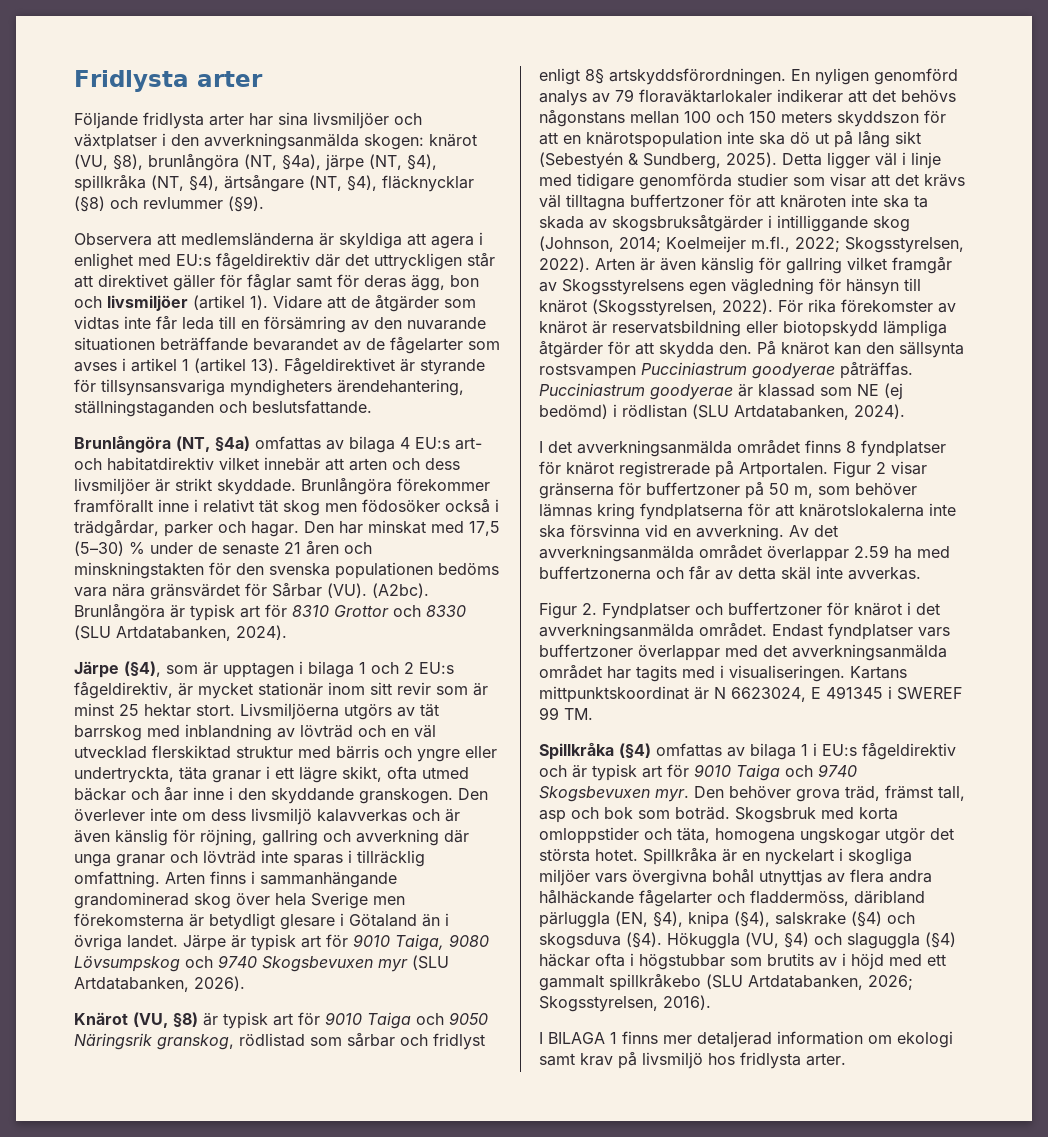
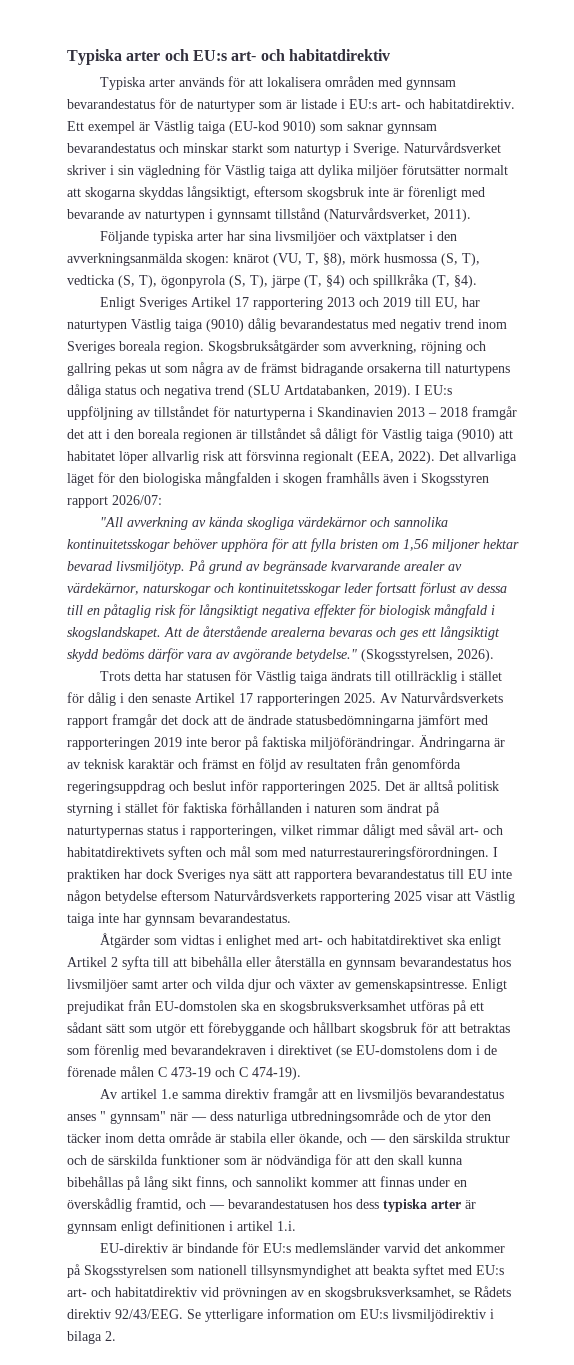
[74,70,263,92] Fridlysta arter -> [67,49,390,65] [99,76,456,90] [67,98,515,112] [67,121,437,134] [67,142,501,156] [67,164,508,178] [67,186,485,200] [67,208,471,222] Typiska arter och EU:s art- och habitatdirektiv // Typiska arter används för att lokalisera områden med gynnsam bevarandestatus för de naturtyper som är listade i EU:s art- och habitatdirektiv. Ett exempel är Västlig taiga (EU-kod 9010) som saknar gynnsam bevarandestatus och minskar starkt som naturtyp i Sverige. Naturvårdsverket skriver i sin vägledning för Västlig taiga att dylika miljöer förutsätter normalt att skogarna skyddas långsiktigt, eftersom skogsbruk inte är förenligt med bevarande av naturtypen i gynnsamt tillstånd (Naturvårdsverket, 2011).
[143,112,204,129] fridlysta -> [152,231,194,244] typiska
[113,154,437,171] [74,175,474,192] [74,196,264,212] [74,232,483,249] [74,253,495,270] [74,274,479,291] [74,295,476,312] [74,316,486,333] [74,337,500,354] [74,358,485,375] [74,379,464,396] [74,400,372,417] [74,435,482,453] [74,457,460,471] [74,478,490,495] [74,499,499,516] [74,520,500,537] [74,541,372,556] [74,562,499,579] [74,583,429,600] [74,604,466,621] [74,625,287,641] [74,661,454,678] [74,682,488,699] [74,703,439,720] [74,724,436,741] [74,745,497,762] [74,766,469,783] [74,787,488,804] [74,808,460,825] [74,829,469,846] [74,850,425,867] [74,871,397,888] [74,892,405,909] [74,913,449,930] [74,934,489,951] [74,955,449,972] [74,976,245,992] [74,1012,488,1029] [74,1033,485,1050] [539,68,958,85] [539,89,956,106] [539,110,946,127] [539,131,921,148] [539,152,941,169] [539,173,965,190] [539,194,928,211] [539,215,910,232] [539,236,964,253] [539,257,952,274] [539,278,921,295] [539,299,956,316] [539,320,947,337] [539,341,964,358] [539,362,913,379] [539,383,903,400] [539,404,905,420] [539,440,946,457] [539,461,927,478] [539,482,917,499] [539,503,956,520] [539,524,838,541] [539,545,950,562] [539,566,921,580] [539,602,940,619] [539,623,950,640] [539,644,947,661] [539,665,907,682] [539,686,962,703] [539,707,593,720] [539,742,956,760] [539,764,857,781] [539,785,965,802] [539,807,898,823] [539,827,954,844] [539,848,912,865] [539,869,932,886] [539,890,925,907] [539,911,915,928] [539,932,956,949] [539,953,946,970] [539,974,913,991] [539,995,711,1012] [539,1031,953,1048] [539,1052,846,1069] §8), brunlångöra (NT, §4a), järpe (NT, §4), spillkråka (NT, §4), ärtsångare (NT, §4), fläcknycklar (§8) och revlummer (§9). // Observera att medlemsländerna är skyldiga att agera i enlighet med EU:s fågeldirektiv där det uttryckligen står att direktivet gäller för fåglar samt för deras ägg, bon och livsmiljöer (artikel 1). Vidare att de åtgärder som vidtas inte får leda till en försämring av den nuvarande situationen beträffande bevarandet av de fågelarter som avses i artikel 1 (artikel 13). Fågeldirektivet är styrande för tillsynsansvariga myndigheters ärendehantering, ställningstaganden och beslutsfattande. // Brunlångöra (NT, §4a) omfattas av bilaga 4 EU:s art- och habitatdirektiv vilket innebär att arten och dess livsmiljöer är strikt skyddade. Brunlångöra förekommer framförallt inne i relativt tät skog men födosöker också i trädgårdar, parker och hagar. Den har minskat med 17,5 (5–30) % under de senaste 21 åren och minskningstakten för den svenska populationen bedöms vara nära gränsvärdet för Sårbar (VU). (A2bc). Brunlångöra är typisk art för 8310 Grottor och 8330 (SLU Artdatabanken, 2024). // Järpe (§4), som är upptagen i bilaga 1 och 2 EU:s fågeldirektiv, är mycket stationär inom sitt revir som är minst 25 hektar stort. Livsmiljöerna utgörs av tät barrskog med inblandning av lövträd och en väl utvecklad flerskiktad struktur med bärris och yngre eller undertryckta, täta granar i ett lägre skikt, ofta utmed bäckar och åar inne i den skyddande granskogen. Den överlever inte om dess livsmiljö kalavverkas och är även känslig för röjning, gallring och avverkning där unga granar och lövträd inte sparas i tillräcklig omfattning. Arten finns i sammanhängande grandominerad skog över hela Sverige men förekomsterna är betydligt glesare i Götaland än i övriga landet. Järpe är typisk art för 9010 Taiga, 9080 Lövsumpskog och 9740 Skogsbevuxen myr (SLU Artdatabanken, 2026). // Knärot (VU, §8) är typisk art för 9010 Taiga och 9050 Näringsrik granskog, rödlistad som sårbar och fridlyst enligt 8§ artskyddsförordningen. En nyligen genomförd analys av 79 floraväktarlokaler indikerar att det behövs någonstans mellan 100 och 150 meters skyddszon för att en knärotspopulation inte ska dö ut på lång sikt (Sebestyén & Sundberg, 2025). Detta ligger väl i linje med tidigare genomförda studier som visar att det krävs väl tilltagna buffertzoner för att knäroten inte ska ta skada av skogsbruksåtgärder i intilliggande skog (Johnson, 2014; Koelmeijer m.fl., 2022; Skogsstyrelsen, 2022). Arten är även känslig för gallring vilket framgår av Skogsstyrelsens egen vägledning för hänsyn till knärot (Skogsstyrelsen, 2022). För rika förekomster av knärot är reservatsbildning eller biotopskydd lämpliga åtgärder för att skydda den. På knärot kan den sällsynta rostsvampen Pucciniastrum goodyerae påträffas. Pucciniastrum goodyerae är klassad som NE (ej bedömd) i rödlistan (SLU Artdatabanken, 2024). // I det avverkningsanmälda området finns 8 fyndplatser för knärot registrerade på Artportalen. Figur 2 visar gränserna för buffertzoner på 50 m, som behöver lämnas kring fyndplatserna för att knärotslokalerna inte ska försvinna vid en avverkning. Av det avverkningsanmälda området överlappar 2.59 ha med buffertzonerna och får av detta skäl inte avverkas. // Figur 2. Fyndplatser och buffertzoner för knärot i det avverkningsanmälda området. Endast fyndplatser vars buffertzoner överlappar med det avverkningsanmälda området har tagits med i visualiseringen. Kartans mittpunktskoordinat är N 6623024, E 491345 i SWEREF 99 TM. // Spillkråka (§4) omfattas av bilaga 1 i EU:s fågeldirektiv och är typisk art för 9010 Taiga och 9740 Skogsbevuxen myr. Den behöver grova träd, främst tall, asp och bok som boträd. Skogsbruk med korta omloppstider och täta, homogena ungskogar utgör det största hotet. Spillkråka är en nyckelart i skogliga miljöer vars övergivna bohål utnyttjas av flera andra hålhäckande fågelarter och fladdermöss, däribland pärluggla (EN, §4), knipa (§4), salskrake (§4) och skogsduva (§4). Hökuggla (VU, §4) och slaguggla (§4) häckar ofta i högstubbar som brutits av i höjd med ett gammalt spillkråkebo (SLU Artdatabanken, 2026; Skogsstyrelsen, 2016). // I BILAGA 1 finns mer detaljerad information om ekologi samt krav på livsmiljö hos fridlysta arter. -> [306,253,480,266] [67,274,477,288] [99,297,480,310] [67,318,507,332] [67,340,486,354] [67,362,510,376] [67,384,452,398] [67,406,517,420] [67,428,513,442] [67,450,517,464] [67,472,489,486] [67,495,162,508] [99,517,448,530] [67,538,519,552] [67,560,462,574] [67,582,507,596] [67,604,495,618] [67,626,500,640] [67,648,494,662] [99,670,502,684] [67,692,503,706] [67,714,488,728] [67,735,505,750] [67,758,461,772] [67,780,499,794] [67,802,440,816] [67,824,503,838] [67,846,498,860] [67,869,512,882] [67,890,515,904] [67,913,291,926] [99,933,501,948] [67,956,511,970] [67,979,507,992] [67,1000,484,1014] [67,1022,510,1036] [67,1044,497,1058] [67,1066,301,1080] [99,1088,504,1102] [67,1110,491,1124] [67,1132,510,1145] [67,1154,463,1168] [67,1176,467,1190] [67,1198,476,1212] [67,1220,296,1234] [99,1242,505,1253] [67,1264,504,1278] [67,1286,511,1300] [67,1308,494,1322] [67,1331,116,1344] T, §8), mörk husmossa (S, T), vedticka (S, T), ögonpyrola (S, T), järpe (T, §4) och spillkråka (T, §4). // Enligt Sveriges Artikel 17 rapportering 2013 och 2019 till EU, har naturtypen Västlig taiga (9010) dålig bevarandestatus med negativ trend inom Sveriges boreala region. Skogsbruksåtgärder som avverkning, röjning och gallring pekas ut som några av de främst bidragande orsakerna till naturtypens dåliga status och negativa trend (SLU Artdatabanken, 2019). I EU:s uppföljning av tillståndet för naturtyperna i Skandinavien 2013 – 2018 framgår det att i den boreala regionen är tillståndet så dåligt för Västlig taiga (9010) att habitatet löper allvarlig risk att försvinna regionalt (EEA, 2022). Det allvarliga läget för den biologiska mångfalden i skogen framhålls även i Skogsstyren rapport 2026/07: // "All avverkning av kända skogliga värdekärnor och sannolika kontinuitetsskogar behöver upphöra för att fylla bristen om 1,56 miljoner hektar bevarad livsmiljötyp. På grund av begränsade kvarvarande arealer av värdekärnor, naturskogar och kontinuitetsskogar leder fortsatt förlust av dessa till en påtaglig risk för långsiktigt negativa effekter för biologisk mångfald i skogslandskapet. Att de återstående arealerna bevaras och ges ett långsiktigt skydd bedöms därför vara av avgörande betydelse." (Skogsstyrelsen, 2026). // Trots detta har statusen för Västlig taiga ändrats till otillräcklig i stället för dålig i den senaste Artikel 17 rapporteringen 2025. Av Naturvårdsverkets rapport framgår det dock att de ändrade statusbedömningarna jämfört med rapporteringen 2019 inte beror på faktiska miljöförändringar. Ändringarna är av teknisk karaktär och främst en följd av resultaten från genomförda regeringsuppdrag och beslut inför rapporteringen 2025. Det är alltså politisk styrning i stället för faktiska förhållanden i naturen som ändrat på naturtypernas status i rapporteringen, vilket rimmar dåligt med såväl art- och habitatdirektivets syften och mål som med naturrestaureringsförordningen. I praktiken har dock Sveriges nya sätt att rapportera bevarandestatus till EU inte någon betydelse eftersom Naturvårdsverkets rapportering 2025 visar att Västlig taiga inte har gynnsam bevarandestatus. // Åtgärder som vidtas i enlighet med art- och habitatdirektivet ska enligt Artikel 2 syfta till att bibehålla eller återställa en gynnsam bevarandestatus hos livsmiljöer samt arter och vilda djur och växter av gemenskapsintresse. Enligt prejudikat från EU-domstolen ska en skogsbruksverksamhet utföras på ett sådant sätt som utgör ett förebyggande och hållbart skogsbruk för att betraktas som förenlig med bevarandekraven i direktivet (se EU-domstolens dom i de förenade målen C 473-19 och C 474-19). // Av artikel 1.e samma direktiv framgår att en livsmiljös bevarandestatus anses " gynnsam" när — dess naturliga utbredningsområde och de ytor den täcker inom detta område är stabila eller ökande, och — den särskilda struktur och de särskilda funktioner som är nödvändiga för att den skall kunna bibehållas på lång sikt finns, och sannolikt kommer att finnas under en överskådlig framtid, och — bevarandestatusen hos dess typiska arter är gynnsam enligt definitionen i artikel 1.i. // EU-direktiv är bindande för EU:s medlemsländer varvid det ankommer på Skogsstyrelsen som nationell tillsynsmyndighet att beakta syftet med EU:s art- och habitatdirektiv vid prövningen av en skogsbruksverksamhet, se Rådets direktiv 92/43/EEG. Se ytterligare information om EU:s livsmiljödirektiv i bilaga 2.

